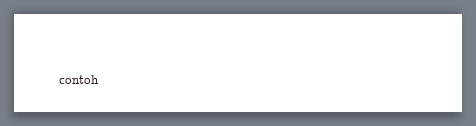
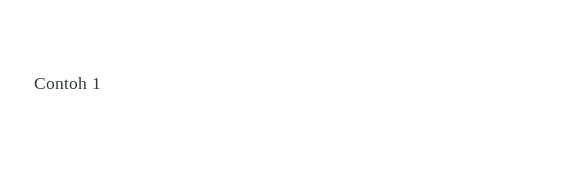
[59,75,99,84] contoh -> [34,77,101,89] Contoh 1

